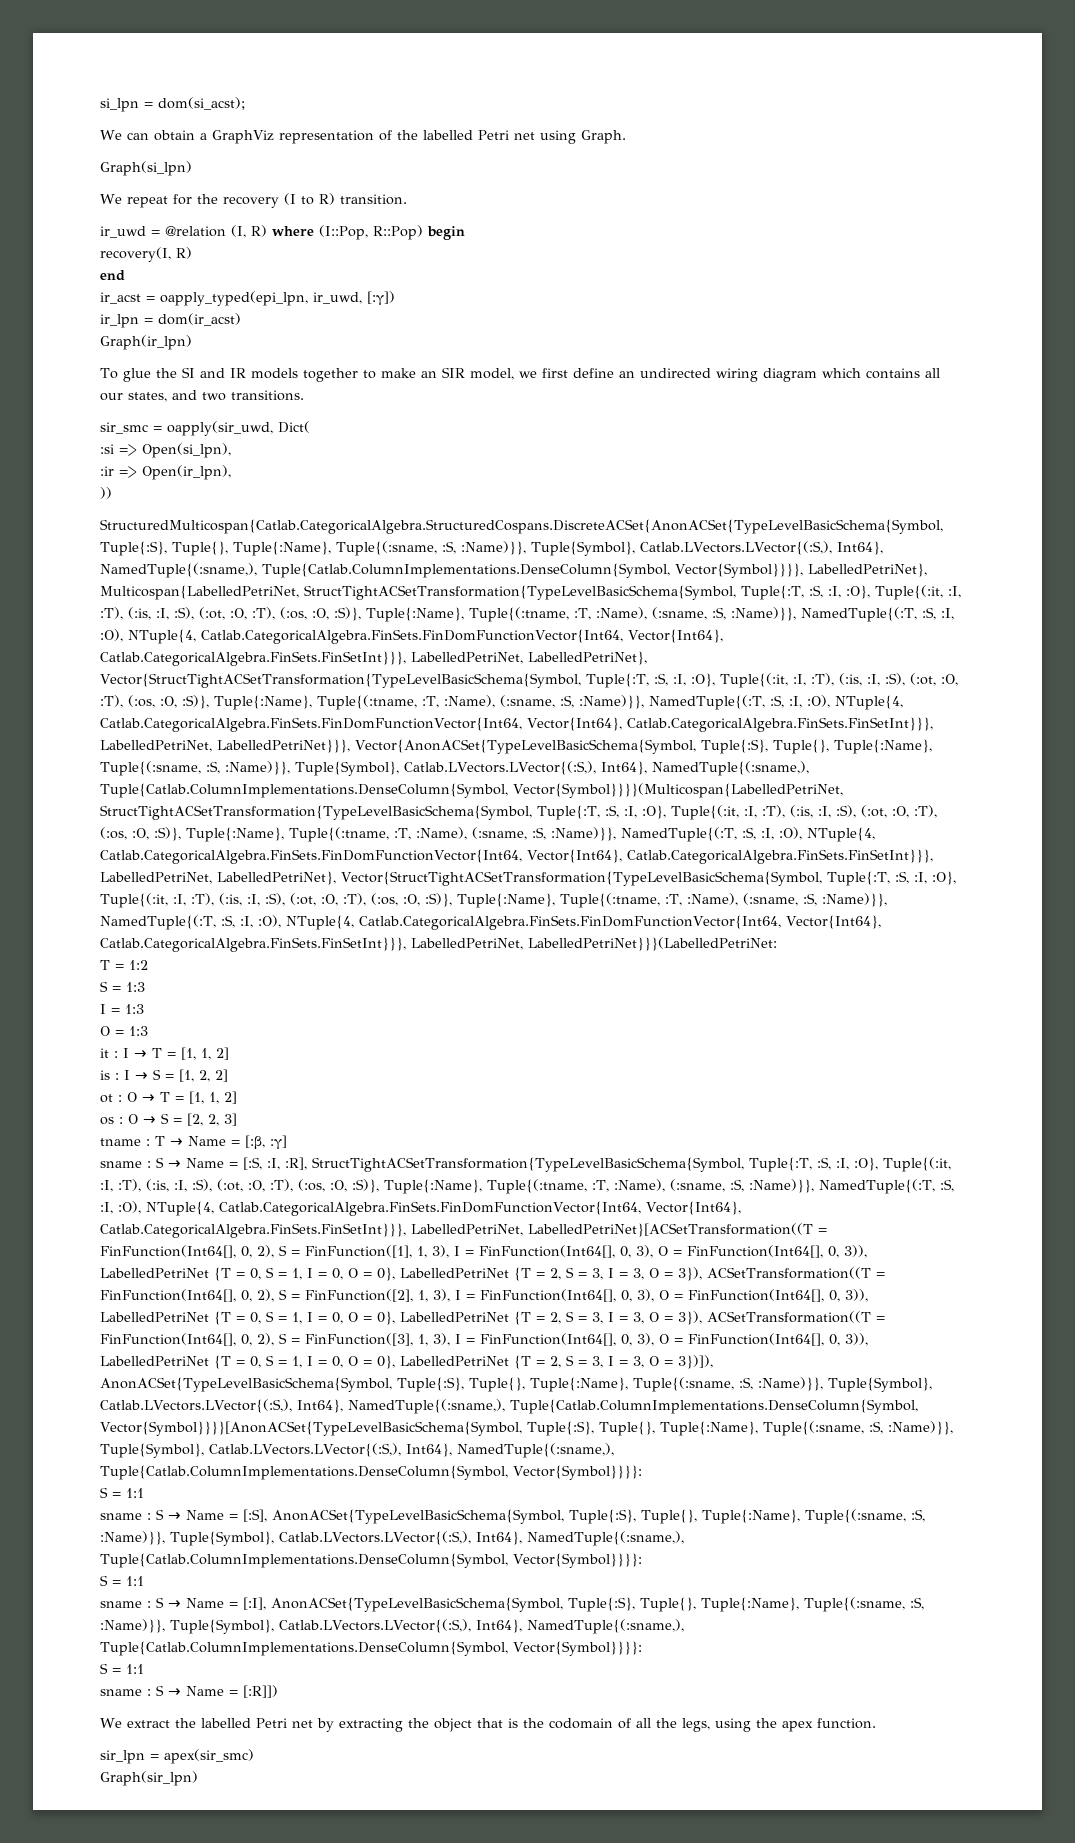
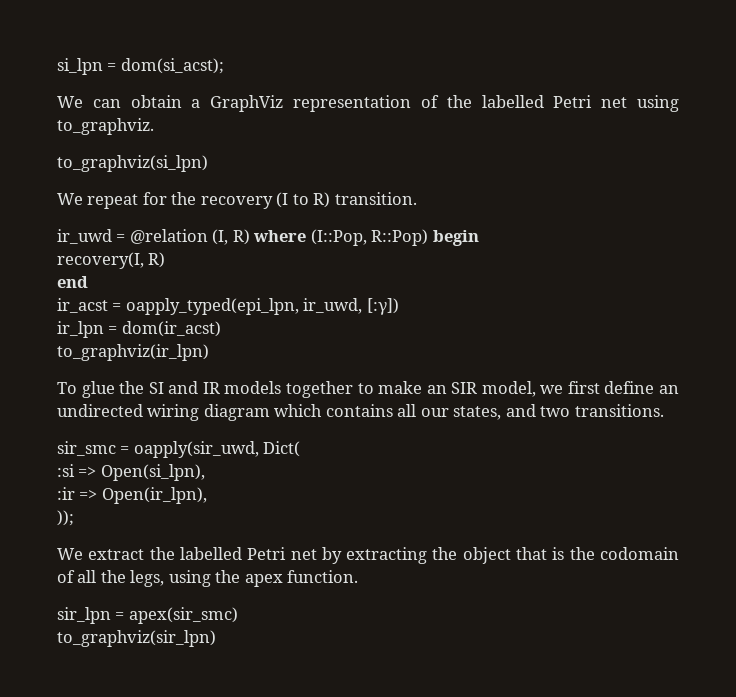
[580,130,626,144] [100,161,192,176] Graph. // Graph(si_lpn) -> [57,118,154,135] [57,155,208,172] to_graphviz. // to_graphviz(si_lpn)
[100,335,192,350] Graph(ir_lpn) -> [57,344,209,361] to_graphviz(ir_lpn)
[100,487,112,499] [100,519,943,534] [100,541,883,556] [100,563,927,578] [100,585,961,600] [100,607,954,622] [100,629,723,644] [100,651,647,666] [100,673,958,688] [100,695,903,710] [100,717,933,732] [100,739,932,754] [100,761,809,776] [100,783,843,798] [100,805,937,820] [100,827,875,842] [100,849,933,864] [100,871,956,886] [100,893,887,908] [100,915,881,930] [100,937,777,952] [100,960,148,970] [100,981,145,992] [100,1004,144,1014] [100,1026,148,1036] [100,1047,229,1060] [100,1069,228,1082] [100,1091,237,1104] [100,1113,237,1126] [100,1135,287,1149] [100,1157,951,1172] [100,1179,954,1194] [100,1201,741,1216] [100,1223,827,1238] [100,1245,867,1258] [100,1267,885,1281] [100,1289,868,1302] [100,1311,885,1325] [100,1333,868,1346] [100,1355,713,1369] [100,1377,932,1392] [100,1399,918,1414] [100,1421,953,1436] [100,1443,614,1458] [100,1465,642,1480] [100,1487,144,1498] [100,1509,925,1524] [100,1531,684,1546] [100,1553,642,1568] [100,1575,144,1586] [100,1597,924,1612] [100,1619,684,1634] [100,1641,642,1656] [100,1663,144,1674] [100,1685,278,1698] )) // StructuredMulticospan{Catlab.CategoricalAlgebra.StructuredCospans.DiscreteACSet{AnonACSet{TypeLevelBasicSchema{Symbol, Tuple{:S}, Tuple{}, Tuple{:Name}, Tuple{(:sname, :S, :Name)}}, Tuple{Symbol}, Catlab.LVectors.LVector{(:S,), Int64}, NamedTuple{(:sname,), Tuple{Catlab.ColumnImplementations.DenseColumn{Symbol, Vector{Symbol}}}}, LabelledPetriNet}, Multicospan{LabelledPetriNet, StructTightACSetTransformation{TypeLevelBasicSchema{Symbol, Tuple{:T, :S, :I, :O}, Tuple{(:it, :I, :T), (:is, :I, :S), (:ot, :O, :T), (:os, :O, :S)}, Tuple{:Name}, Tuple{(:tname, :T, :Name), (:sname, :S, :Name)}}, NamedTuple{(:T, :S, :I, :O), NTuple{4, Catlab.CategoricalAlgebra.FinSets.FinDomFunctionVector{Int64, Vector{Int64}, Catlab.CategoricalAlgebra.FinSets.FinSetInt}}}, LabelledPetriNet, LabelledPetriNet}, Vector{StructTightACSetTransformation{TypeLevelBasicSchema{Symbol, Tuple{:T, :S, :I, :O}, Tuple{(:it, :I, :T), (:is, :I, :S), (:ot, :O, :T), (:os, :O, :S)}, Tuple{:Name}, Tuple{(:tname, :T, :Name), (:sname, :S, :Name)}}, NamedTuple{(:T, :S, :I, :O), NTuple{4, Catlab.CategoricalAlgebra.FinSets.FinDomFunctionVector{Int64, Vector{Int64}, Catlab.CategoricalAlgebra.FinSets.FinSetInt}}}, LabelledPetriNet, LabelledPetriNet}}}, Vector{AnonACSet{TypeLevelBasicSchema{Symbol, Tuple{:S}, Tuple{}, Tuple{:Name}, Tuple{(:sname, :S, :Name)}}, Tuple{Symbol}, Catlab.LVectors.LVector{(:S,), Int64}, NamedTuple{(:sname,), Tuple{Catlab.ColumnImplementations.DenseColumn{Symbol, Vector{Symbol}}}}(Multicospan{LabelledPetriNet, StructTightACSetTransformation{TypeLevelBasicSchema{Symbol, Tuple{:T, :S, :I, :O}, Tuple{(:it, :I, :T), (:is, :I, :S), (:ot, :O, :T), (:os, :O, :S)}, Tuple{:Name}, Tuple{(:tname, :T, :Name), (:sname, :S, :Name)}}, NamedTuple{(:T, :S, :I, :O), NTuple{4, Catlab.CategoricalAlgebra.FinSets.FinDomFunctionVector{Int64, Vector{Int64}, Catlab.CategoricalAlgebra.FinSets.FinSetInt}}}, LabelledPetriNet, LabelledPetriNet}, Vector{StructTightACSetTransformation{TypeLevelBasicSchema{Symbol, Tuple{:T, :S, :I, :O}, Tuple{(:it, :I, :T), (:is, :I, :S), (:ot, :O, :T), (:os, :O, :S)}, Tuple{:Name}, Tuple{(:tname, :T, :Name), (:sname, :S, :Name)}}, NamedTuple{(:T, :S, :I, :O), NTuple{4, Catlab.CategoricalAlgebra.FinSets.FinDomFunctionVector{Int64, Vector{Int64}, Catlab.CategoricalAlgebra.FinSets.FinSetInt}}}, LabelledPetriNet, LabelledPetriNet}}}(LabelledPetriNet: // T = 1:2 // S = 1:3 // I = 1:3 // O = 1:3 // it : I → T = [1, 1, 2] // is : I → S = [1, 2, 2] // ot : O → T = [1, 1, 2] // os : O → S = [2, 2, 3] // tname : T → Name = [:β, :γ] // sname : S → Name = [:S, :I, :R], StructTightACSetTransformation{TypeLevelBasicSchema{Symbol, Tuple{:T, :S, :I, :O}, Tuple{(:it, :I, :T), (:is, :I, :S), (:ot, :O, :T), (:os, :O, :S)}, Tuple{:Name}, Tuple{(:tname, :T, :Name), (:sname, :S, :Name)}}, NamedTuple{(:T, :S, :I, :O), NTuple{4, Catlab.CategoricalAlgebra.FinSets.FinDomFunctionVector{Int64, Vector{Int64}, Catlab.CategoricalAlgebra.FinSets.FinSetInt}}}, LabelledPetriNet, LabelledPetriNet}[ACSetTransformation((T = FinFunction(Int64[], 0, 2), S = FinFunction([1], 1, 3), I = FinFunction(Int64[], 0, 3), O = FinFunction(Int64[], 0, 3)), LabelledPetriNet {T = 0, S = 1, I = 0, O = 0}, LabelledPetriNet {T = 2, S = 3, I = 3, O = 3}), ACSetTransformation((T = FinFunction(Int64[], 0, 2), S = FinFunction([2], 1, 3), I = FinFunction(Int64[], 0, 3), O = FinFunction(Int64[], 0, 3)), LabelledPetriNet {T = 0, S = 1, I = 0, O = 0}, LabelledPetriNet {T = 2, S = 3, I = 3, O = 3}), ACSetTransformation((T = FinFunction(Int64[], 0, 2), S = FinFunction([3], 1, 3), I = FinFunction(Int64[], 0, 3), O = FinFunction(Int64[], 0, 3)), LabelledPetriNet {T = 0, S = 1, I = 0, O = 0}, LabelledPetriNet {T = 2, S = 3, I = 3, O = 3})]), AnonACSet{TypeLevelBasicSchema{Symbol, Tuple{:S}, Tuple{}, Tuple{:Name}, Tuple{(:sname, :S, :Name)}}, Tuple{Symbol}, Catlab.LVectors.LVector{(:S,), Int64}, NamedTuple{(:sname,), Tuple{Catlab.ColumnImplementations.DenseColumn{Symbol, Vector{Symbol}}}}[AnonACSet{TypeLevelBasicSchema{Symbol, Tuple{:S}, Tuple{}, Tuple{:Name}, Tuple{(:sname, :S, :Name)}}, Tuple{Symbol}, Catlab.LVectors.LVector{(:S,), Int64}, NamedTuple{(:sname,), Tuple{Catlab.ColumnImplementations.DenseColumn{Symbol, Vector{Symbol}}}}: // S = 1:1 // sname : S → Name = [:S], AnonACSet{TypeLevelBasicSchema{Symbol, Tuple{:S}, Tuple{}, Tuple{:Name}, Tuple{(:sname, :S, :Name)}}, Tuple{Symbol}, Catlab.LVectors.LVector{(:S,), Int64}, NamedTuple{(:sname,), Tuple{Catlab.ColumnImplementations.DenseColumn{Symbol, Vector{Symbol}}}}: // S = 1:1 // sname : S → Name = [:I], AnonACSet{TypeLevelBasicSchema{Symbol, Tuple{:S}, Tuple{}, Tuple{:Name}, Tuple{(:sname, :S, :Name)}}, Tuple{Symbol}, Catlab.LVectors.LVector{(:S,), Int64}, NamedTuple{(:sname,), Tuple{Catlab.ColumnImplementations.DenseColumn{Symbol, Vector{Symbol}}}}: // S = 1:1 // sname : S → Name = [:R]]) -> [57,510,74,526] ));
[100,1771,198,1786] Graph(sir_lpn) -> [57,630,216,647] to_graphviz(sir_lpn)

